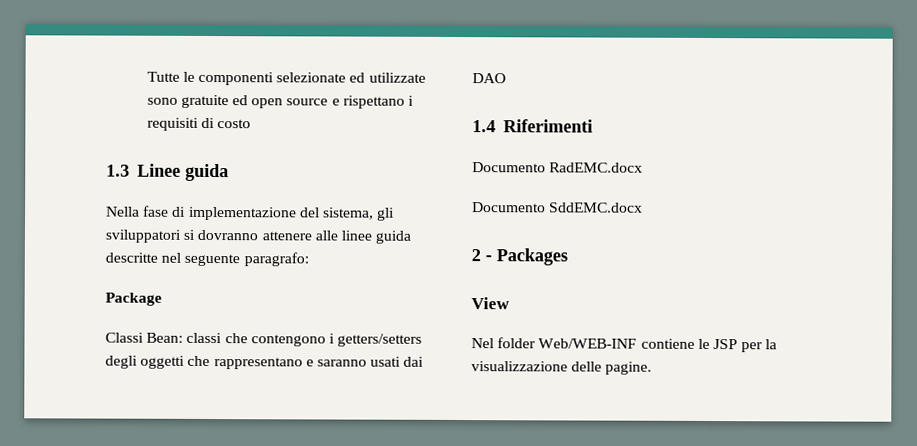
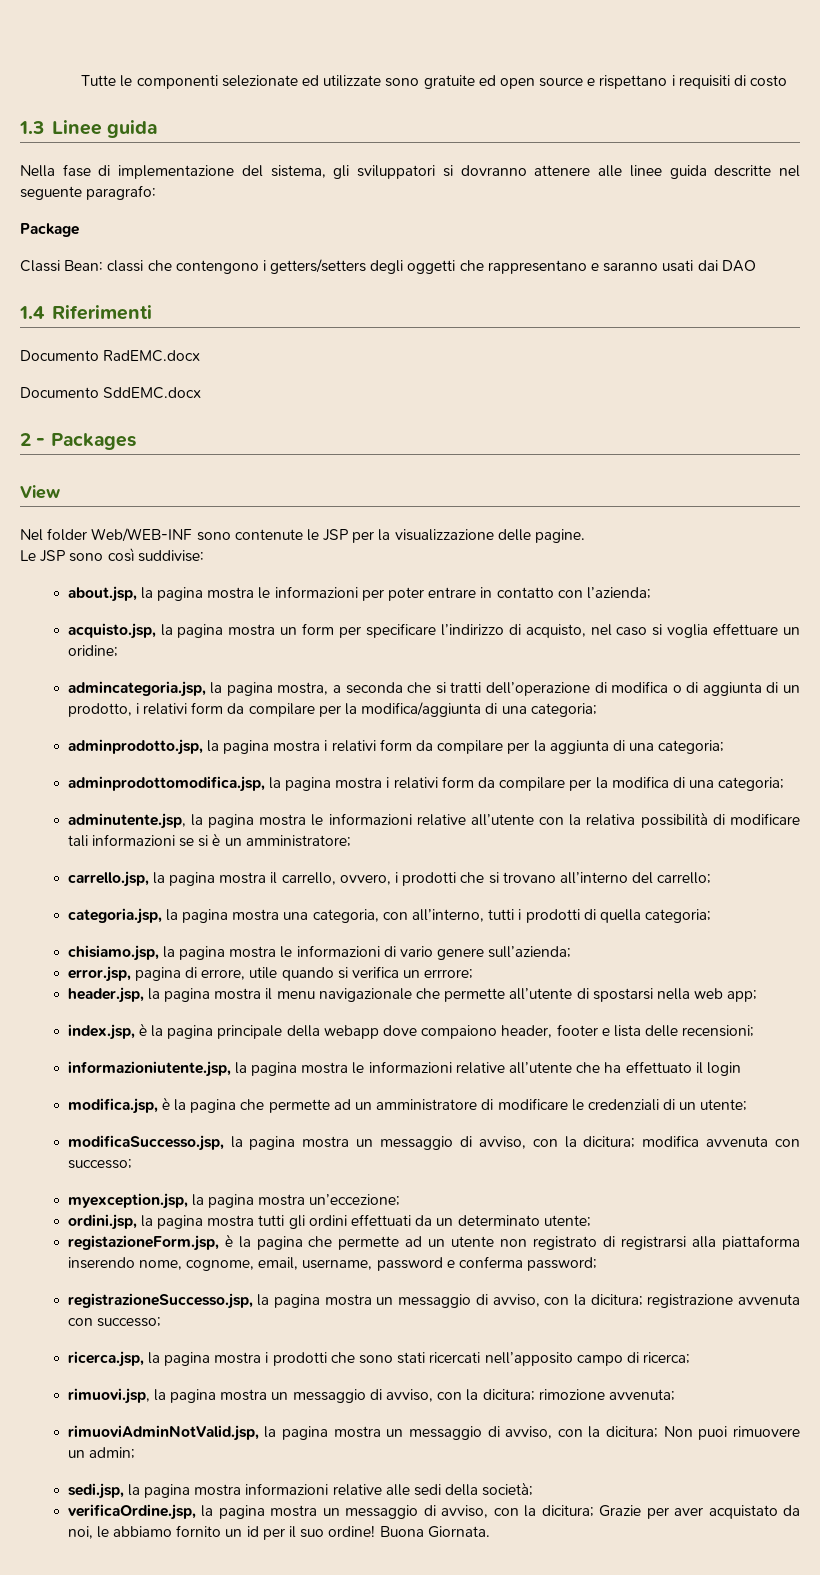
[640,338,695,349] contiene -> [196,529,303,541] sono contenute
(653, 368) none -> [20,548,204,562] [67,586,651,602] [67,623,800,639] [67,645,118,657] [67,681,800,697] [67,702,597,717] [67,739,725,755] [67,776,785,792] [67,812,801,829] [67,833,351,847] [67,871,712,887] [67,908,712,924] [67,945,572,961] [67,966,474,982] [67,987,758,1003] [67,1023,755,1040] [67,1061,741,1077] [67,1097,748,1114] [67,1135,801,1151] [67,1159,132,1169] [67,1193,401,1209] [67,1214,591,1230] [67,1234,800,1251] [67,1256,598,1271] [67,1293,801,1309] [67,1317,161,1327] [67,1351,691,1367] [67,1388,675,1404] [67,1425,800,1441] [67,1447,135,1459] [67,1482,534,1499] [67,1504,800,1520] [67,1525,490,1540] // Le JSP sono così suddivise: // about.jsp, la pagina mostra le informazioni per poter entrare in contatto con l’azienda; // acquisto.jsp, la pagina mostra un form per specificare l’indirizzo di acquisto, nel caso si voglia effettuare un oridine; // admincategoria.jsp, la pagina mostra, a seconda che si tratti dell’operazione di modifica o di aggiunta di un prodotto, i relativi form da compilare per la modifica/aggiunta di una categoria; // adminprodotto.jsp, la pagina mostra i relativi form da compilare per la aggiunta di una categoria; // adminprodottomodifica.jsp, la pagina mostra i relativi form da compilare per la modifica di una categoria; // adminutente.jsp, la pagina mostra le informazioni relative all’utente con la relativa possibilità di modificare tali informazioni se si è un amministratore; // carrello.jsp, la pagina mostra il carrello, ovvero, i prodotti che si trovano all’interno del carrello; // categoria.jsp, la pagina mostra una categoria, con all’interno, tutti i prodotti di quella categoria; // chisiamo.jsp, la pagina mostra le informazioni di vario genere sull’azienda; // error.jsp, pagina di errore, utile quando si verifica un errrore; // header.jsp, la pagina mostra il menu navigazionale che permette all’utente di spostarsi nella web app; // index.jsp, è la pagina principale della webapp dove compaiono header, footer e lista delle recensioni; // informazioniutente.jsp, la pagina mostra le informazioni relative all’utente che ha effettuato il login // modifica.jsp, è la pagina che permette ad un amministratore di modificare le credenziali di un utente; // modificaSuccesso.jsp, la pagina mostra un messaggio di avviso, con la dicitura; modifica avvenuta con successo; // myexception.jsp, la pagina mostra un’eccezione; // ordini.jsp, la pagina mostra tutti gli ordini effettuati da un determinato utente; // registazioneForm.jsp, è la pagina che permette ad un utente non registrato di registrarsi alla piattaforma inserendo nome, cognome, email, username, password e conferma password; // registrazioneSuccesso.jsp, la pagina mostra un messaggio di avviso, con la dicitura; registrazione avvenuta con successo; // ricerca.jsp, la pagina mostra i prodotti che sono stati ricercati nell’apposito campo di ricerca; // rimuovi.jsp, la pagina mostra un messaggio di avviso, con la dicitura; rimozione avvenuta; // rimuoviAdminNotValid.jsp, la pagina mostra un messaggio di avviso, con la dicitura; Non puoi rimuovere un admin; // sedi.jsp, la pagina mostra informazioni relative alle sedi della società; // verificaOrdine.jsp, la pagina mostra un messaggio di avviso, con la dicitura; Grazie per aver acquistato da noi, le abbiamo fornito un id per il suo ordine! Buona Giornata.

